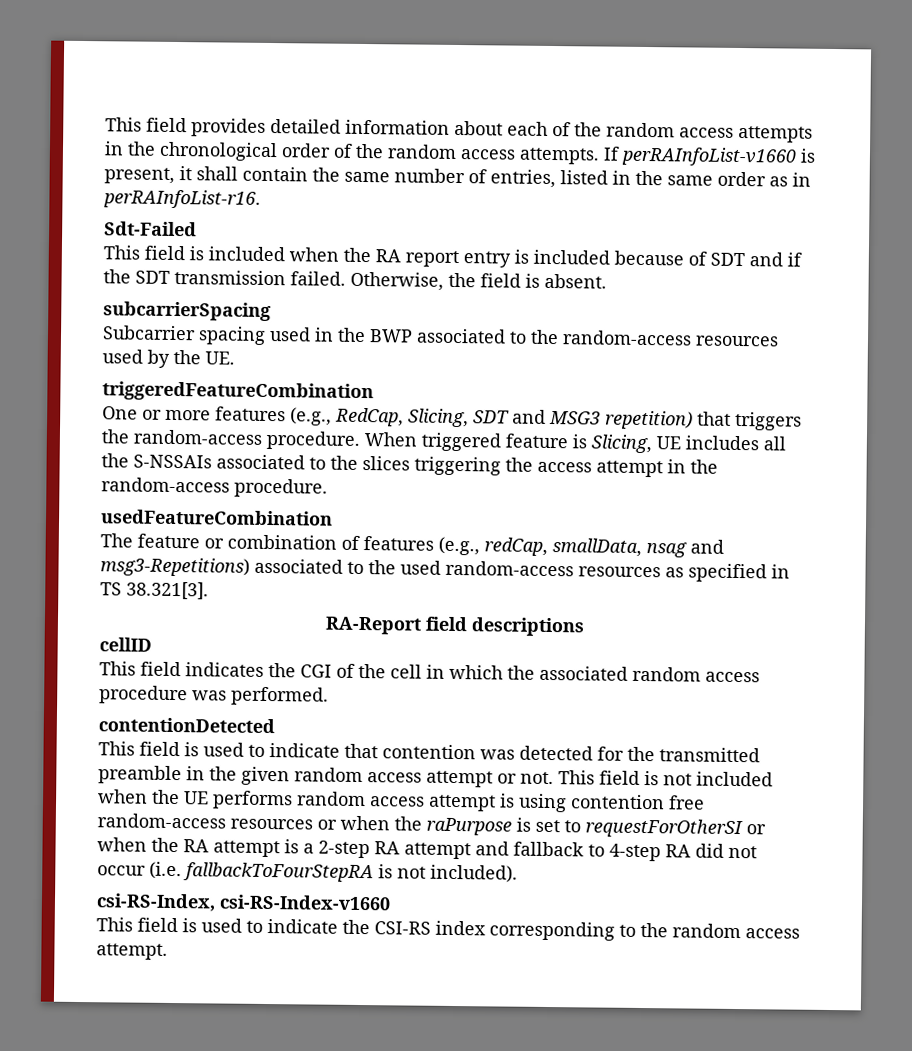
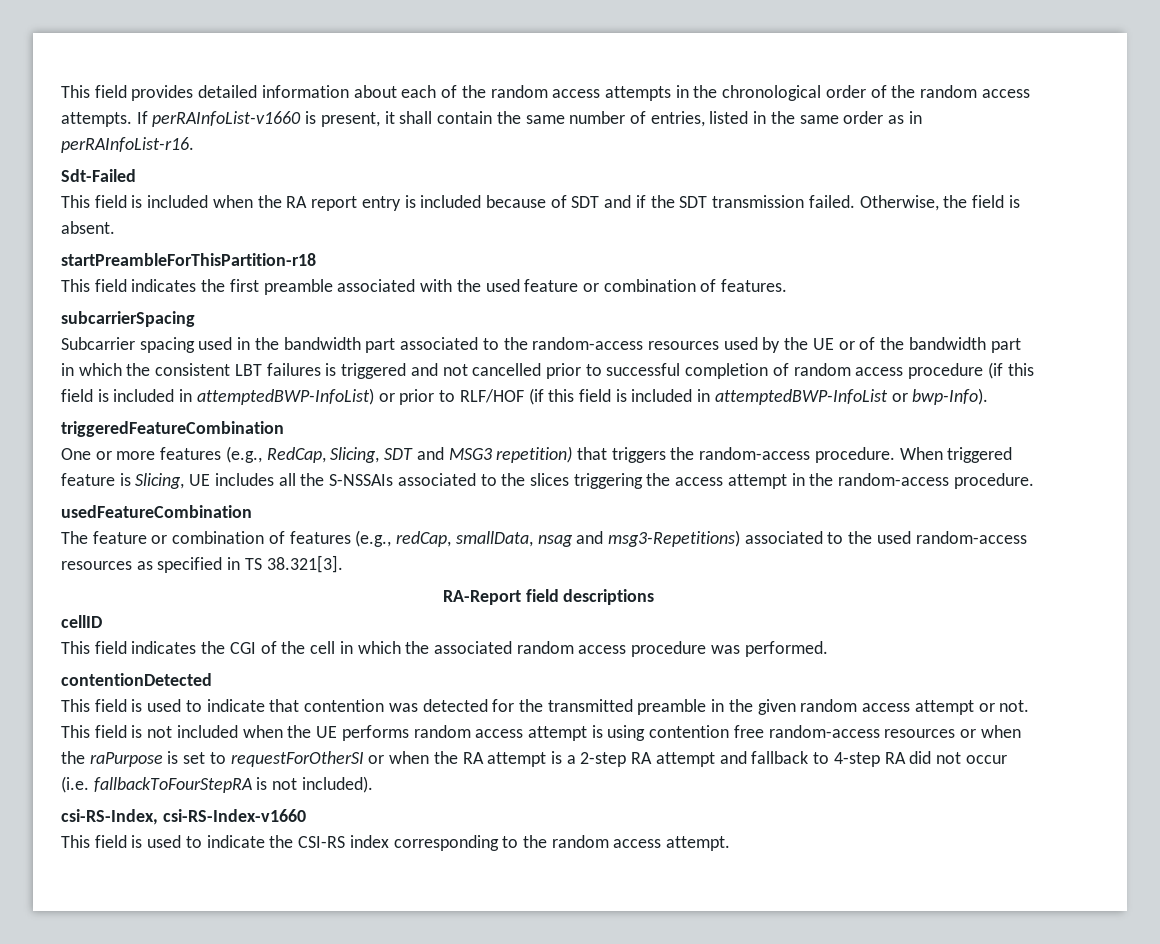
(607, 281) none -> [61,253,316,266] [61,279,788,295] // startPreambleForThisPartition-r18 // This field indicates the first preamble associated with the used feature or combination of features.
[369,329,413,343] BWP -> [283,337,396,353] bandwidth part
[205,351,235,365] UE. -> [812,337,1021,353] [61,362,1034,379] [61,388,989,405] UE or of the bandwidth part in which the consistent LBT failures is triggered and not cancelled prior to successful completion of random access procedure (if this field is included in attemptedBWP-InfoList) or prior to RLF/HOF (if this field is included in attemptedBWP-InfoList or bwp-Info).

